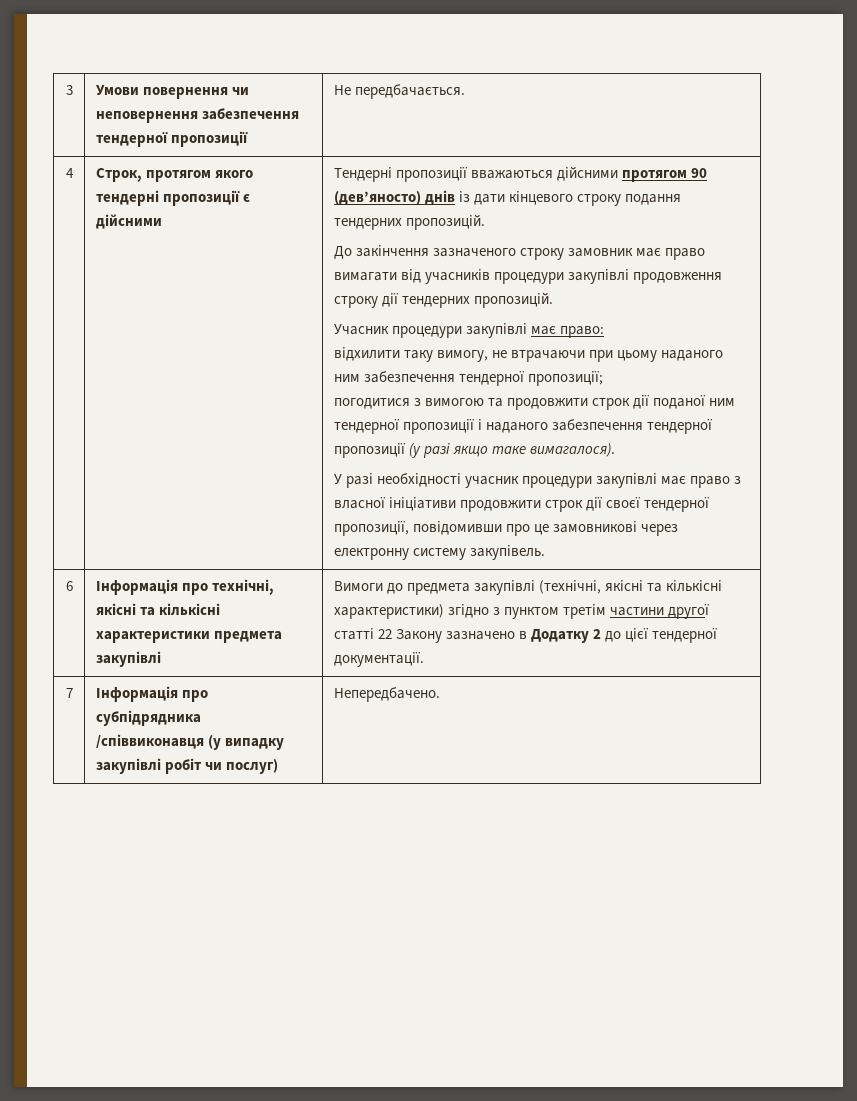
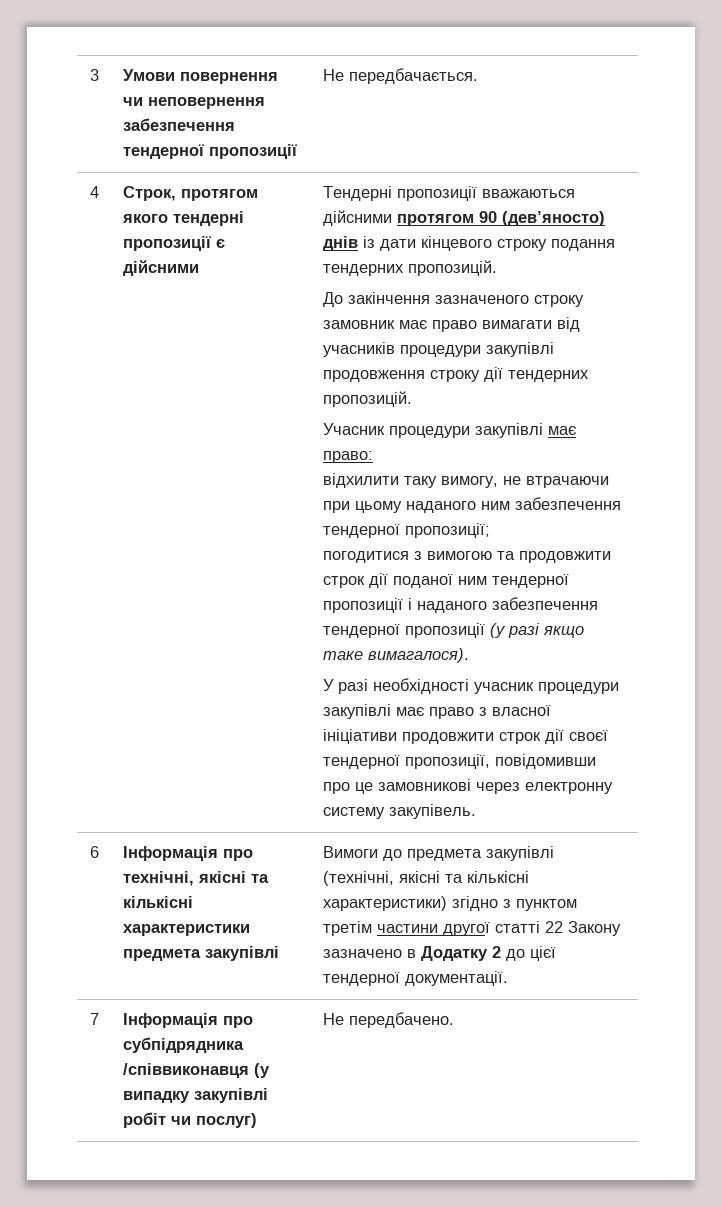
[333,687,440,702] Непередбачено. -> [323,1012,455,1028] Не передбачено.

